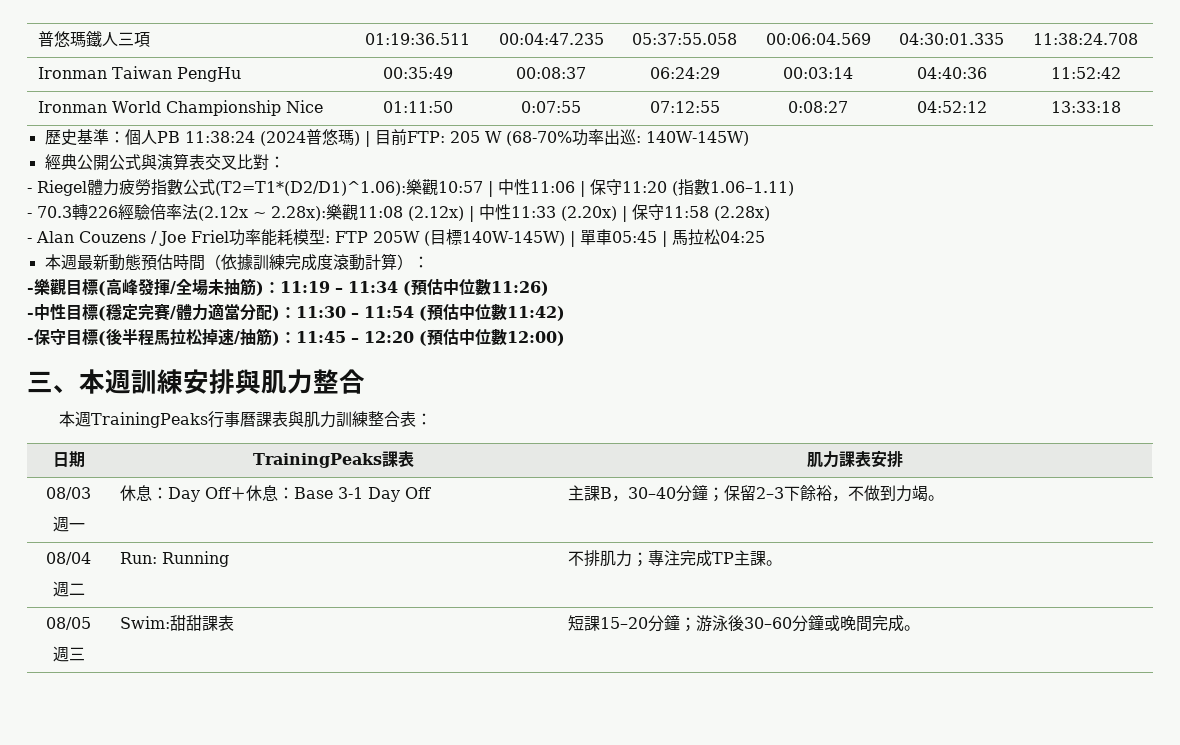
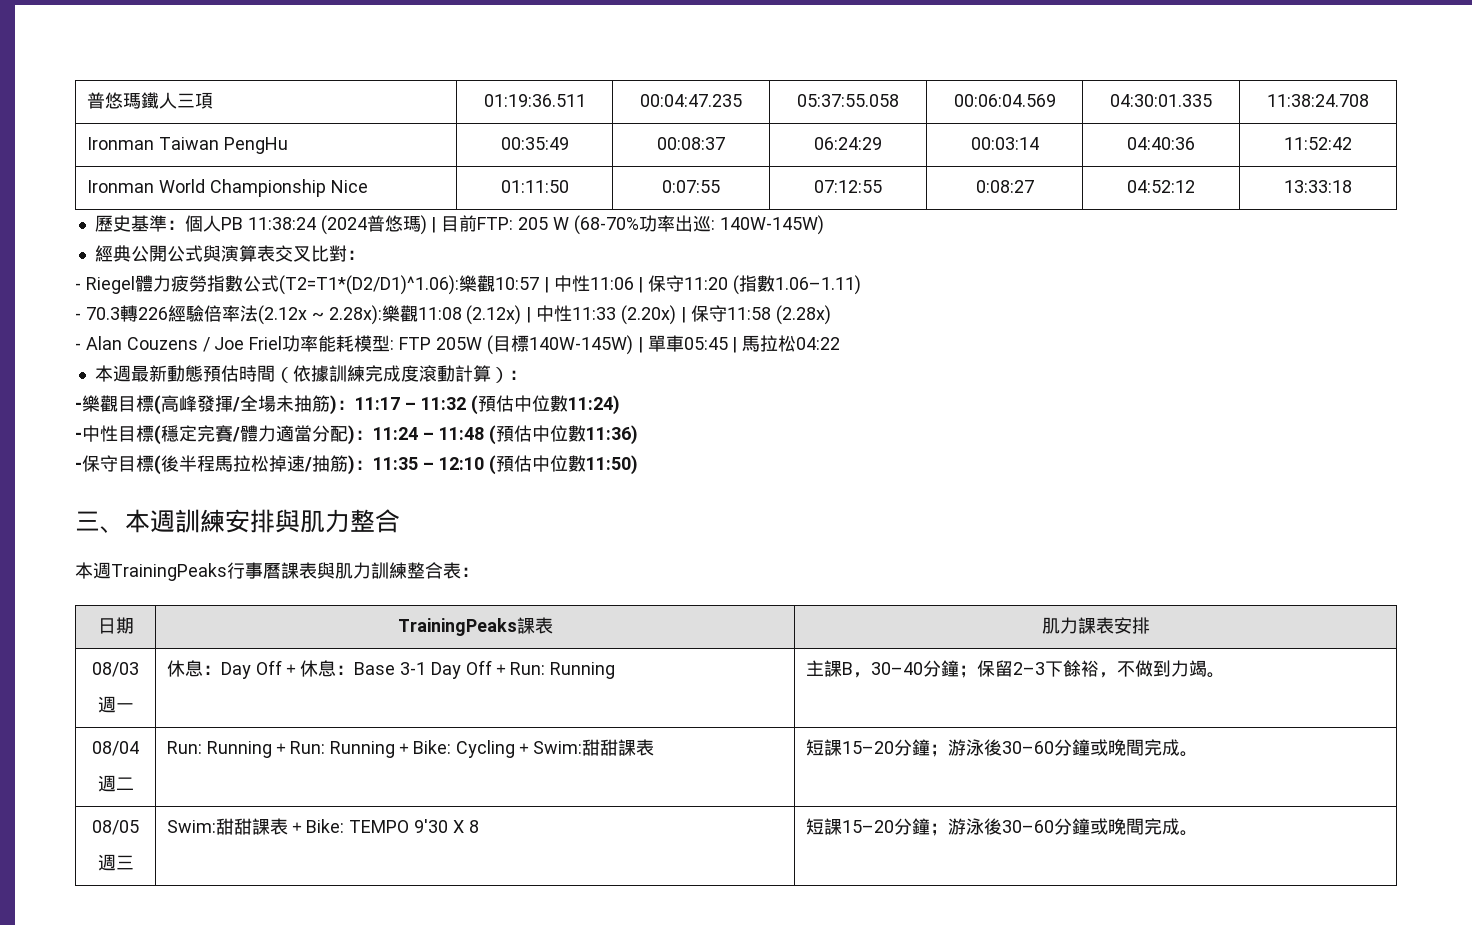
[719,231,765,243] 04:25 -> [796,337,841,350] 04:22
[280,278,549,296] 11:19 – 11:34 (預估中位數11:26) -> [355,395,620,415] 11:17 – 11:32 (預估中位數11:24)
[296,303,565,321] 11:30 – 11:54 (預估中位數11:42) -> [373,425,638,445] 11:24 – 11:48 (預估中位數11:36)
[296,328,565,346] 11:45 – 12:20 (預估中位數12:00) -> [373,455,638,475] 11:35 – 12:10 (預估中位數11:50)
(431, 493) none -> [491,662,615,679] ＋Run: Running
[567,550,782,567] [46,617,91,630] [52,646,85,662] | 不排肌力；專注完成TP主課。 // 08/05 // 週三 | -> [272,740,533,758] ＋Run: Running＋Bike: Cycling＋
(920, 628) none -> [92,820,139,835] [97,854,134,871] [167,818,479,835] [806,818,1199,836] // 08/05 // 週三 | Swim:甜甜課表＋Bike: TEMPO 9'30 X 8 | 短課15–20分鐘；游泳後30–60分鐘或晚間完成。

